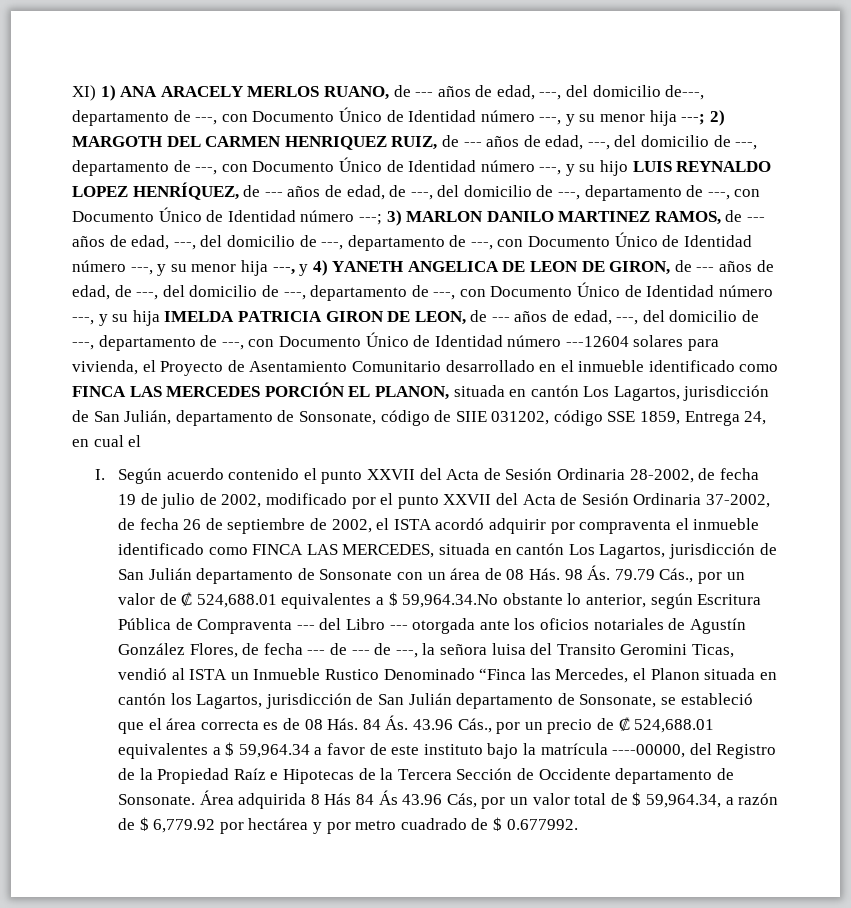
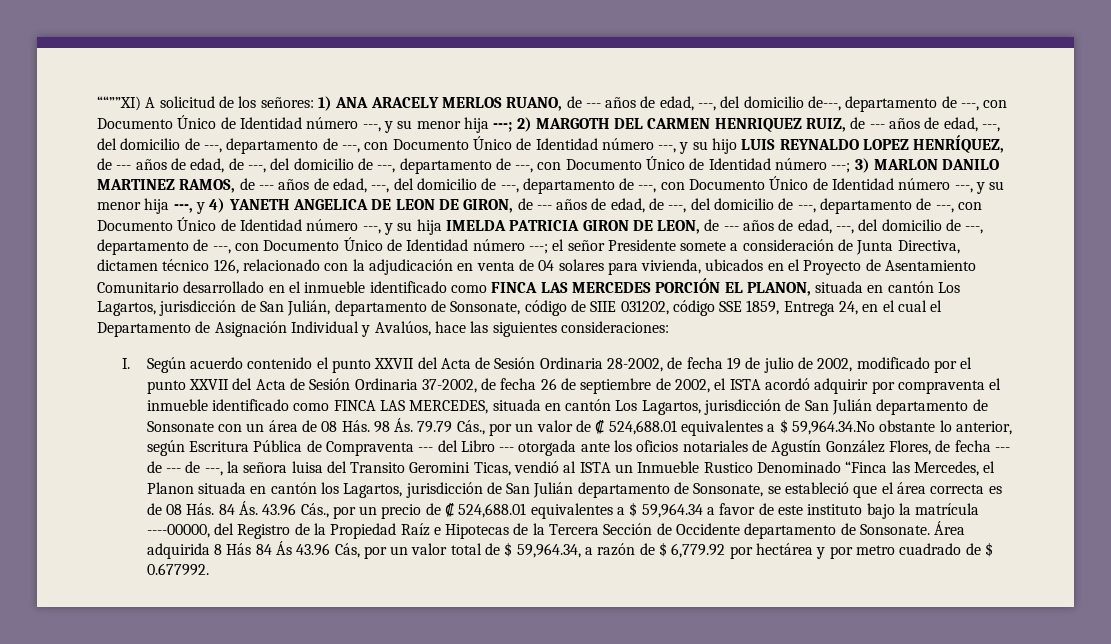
[72,85,96,101] XI) -> [97,96,314,111] ““””XI) A solicitud de los señores:
[565,336,629,347] ---12604 -> [528,239,960,255] [97,259,555,275] ---; el señor Presidente somete a consideración de Junta Directiva, dictamen técnico 126, relacionado con la adjudicación en venta de 04
(138, 367) none -> [705,259,784,271] ubicados en
(89, 443) none -> [882,300,895,312] el
(142, 441) none -> [97,321,669,337] Departamento de Asignación Individual y Avalúos, hace las siguientes consideraciones:

